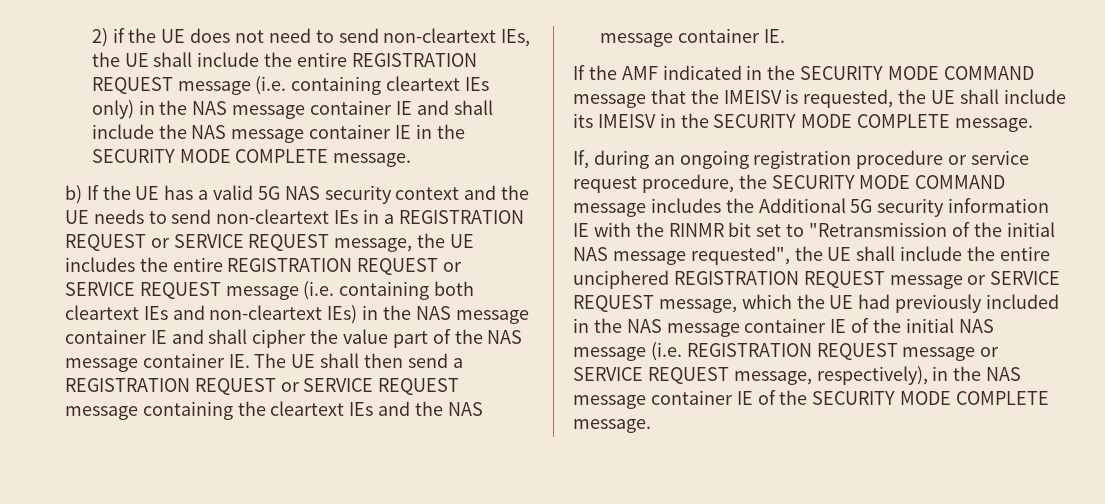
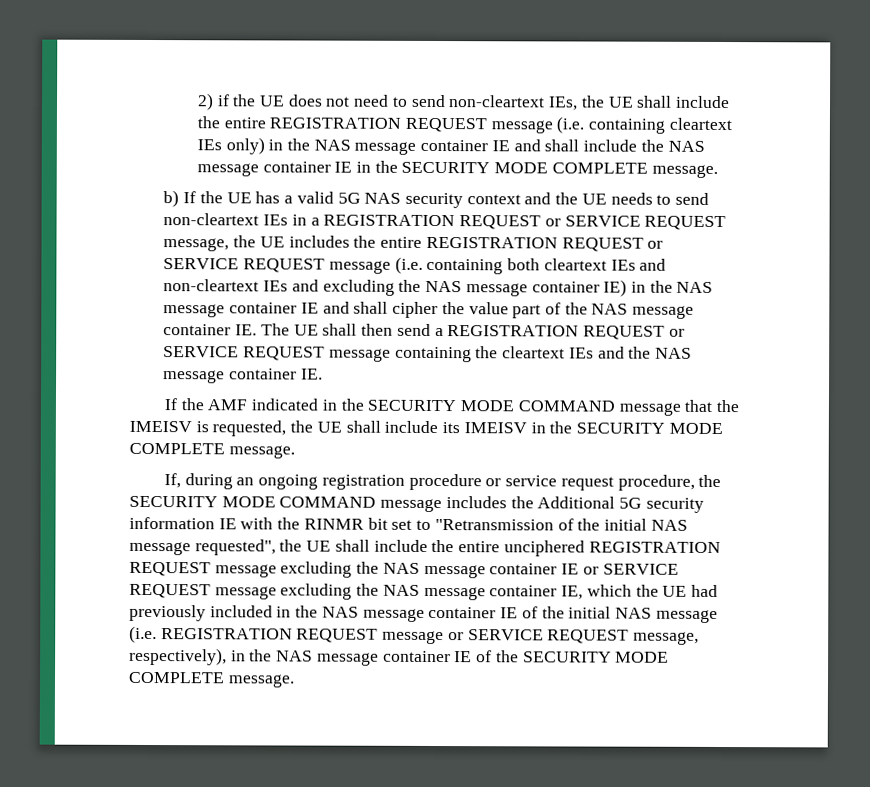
[327,305,358,324] IEs) -> [263,279,628,297] IEs and excluding the NAS message container IE)
[967,271,1061,285] [573,295,737,313] or SERVICE REQUEST message, -> [280,561,679,579] [129,583,584,601] excluding the NAS message container IE or SERVICE REQUEST message excluding the NAS message container IE,

